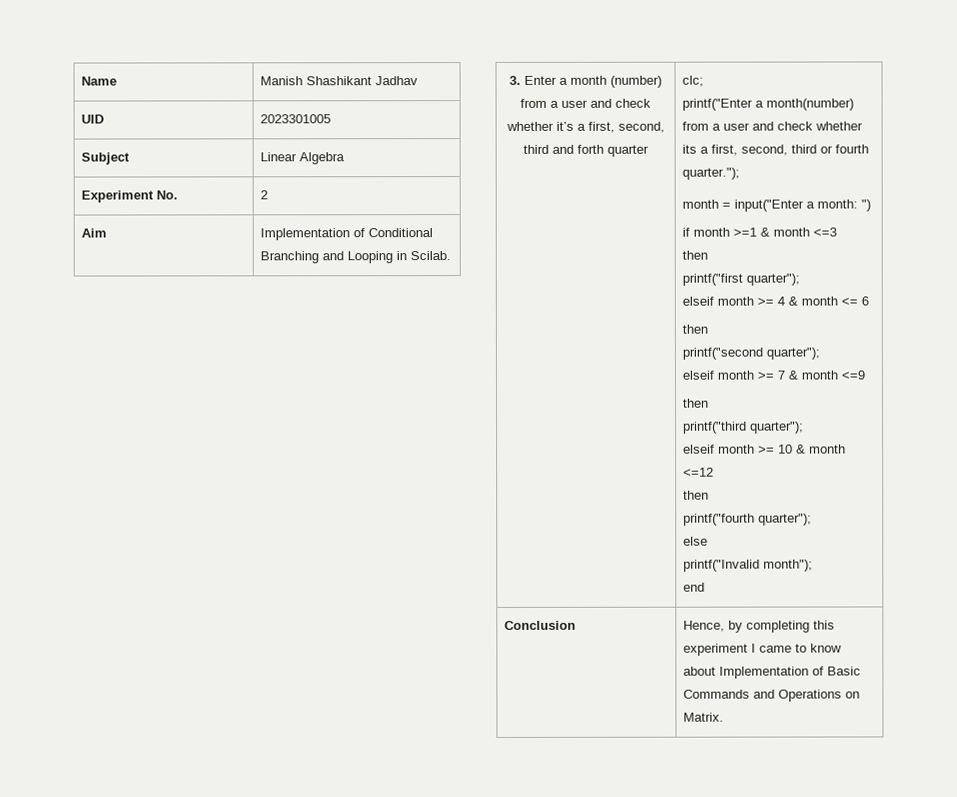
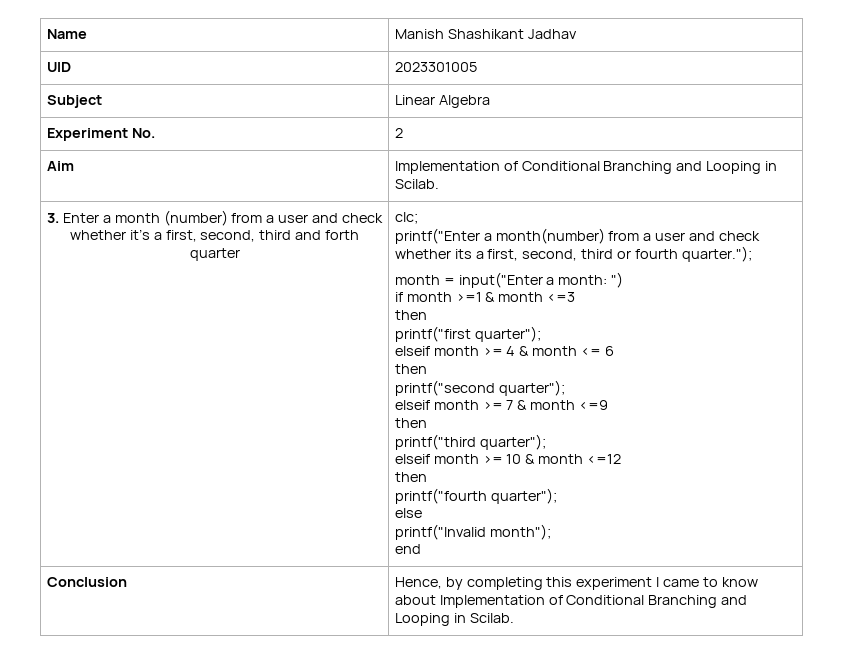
[827,666,862,676] [683,689,861,702] [683,712,725,722] Basic Commands and Operations on Matrix. -> [566,595,748,608] [394,613,514,626] Conditional Branching and Looping in Scilab.

